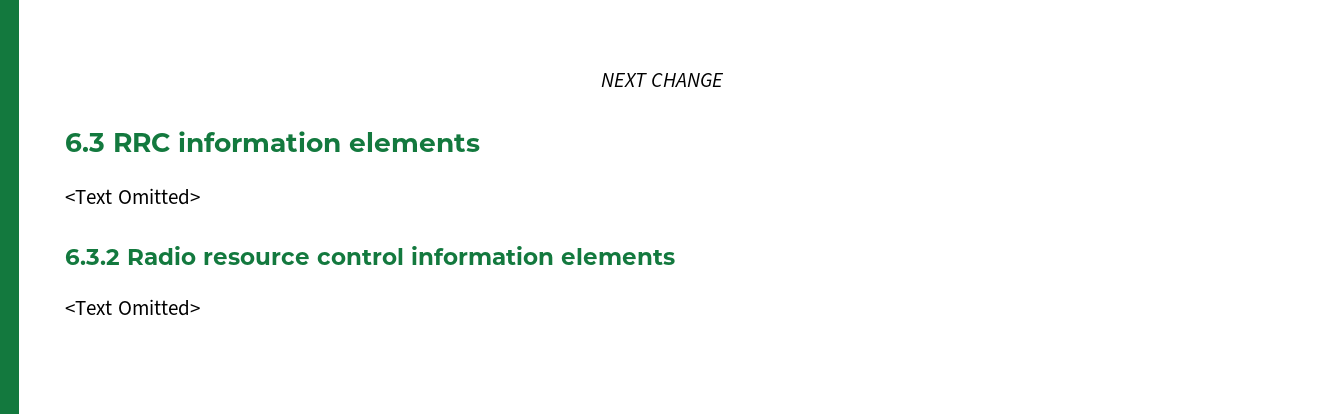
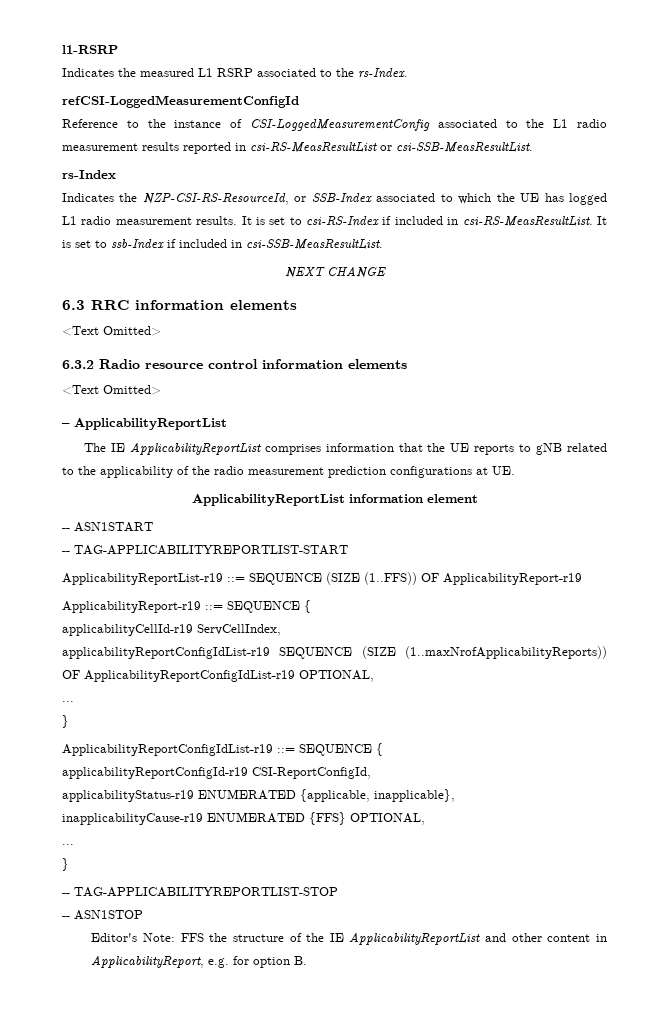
(600, 80) none -> [62,45,118,54] [62,68,408,78] [62,95,299,108] [62,119,607,131] [62,142,533,154] [62,170,116,179] [62,193,607,205] [62,216,607,227] [62,239,383,250] l1-RSRP // Indicates the measured L1 RSRP associated to the rs-Index. // refCSI-LoggedMeasurementConfigId // Reference to the instance of CSI-LoggedMeasurementConfig associated to the L1 radio measurement results reported in csi-RS-MeasResultList or csi-SSB-MeasResultList. // rs-Index // Indicates the NZP-CSI-RS-ResourceId, or SSB-Index associated to which the UE has logged L1 radio measurement results. It is set to csi-RS-Index if included in csi-RS-MeasResultList. It is set to ssb-Index if included in csi-SSB-MeasResultList. //
(200, 307) none -> [62,418,227,430] [83,442,607,455] [62,466,515,478] [191,494,478,506] [62,522,153,532] [62,545,348,555] [62,572,582,585] [62,600,311,613] [62,624,281,636] [62,646,607,659] [62,670,374,682] [62,701,74,702] [62,715,69,728] [62,743,383,756] [62,767,371,779] [62,789,455,802] [62,812,425,825] [62,844,74,845] [62,858,69,871] [62,887,338,897] [62,910,143,920] [91,932,607,945] [91,955,308,968] // – ApplicabilityReportList // The IE ApplicabilityReportList comprises information that the UE reports to gNB related to the applicability of the radio measurement prediction configurations at UE. // ApplicabilityReportList information element // -- ASN1START // -- TAG-APPLICABILITYREPORTLIST-START // ApplicabilityReportList-r19 ::= SEQUENCE (SIZE (1..FFS)) OF ApplicabilityReport-r19 // ApplicabilityReport-r19 ::= SEQUENCE { // applicabilityCellId-r19 ServCellIndex, // applicabilityReportConfigIdList-r19 SEQUENCE (SIZE (1..maxNrofApplicabilityReports)) OF ApplicabilityReportConfigIdList-r19 OPTIONAL, // ... // } // ApplicabilityReportConfigIdList-r19 ::= SEQUENCE { // applicabilityReportConfigId-r19 CSI-ReportConfigId, // applicabilityStatus-r19 ENUMERATED {applicable, inapplicable}, // inapplicabilityCause-r19 ENUMERATED {FFS} OPTIONAL, // ... // } // -- TAG-APPLICABILITYREPORTLIST-STOP // -- ASN1STOP // Editor's Note: FFS the structure of the IE ApplicabilityReportList and other content in ApplicabilityReport, e.g. for option B.

